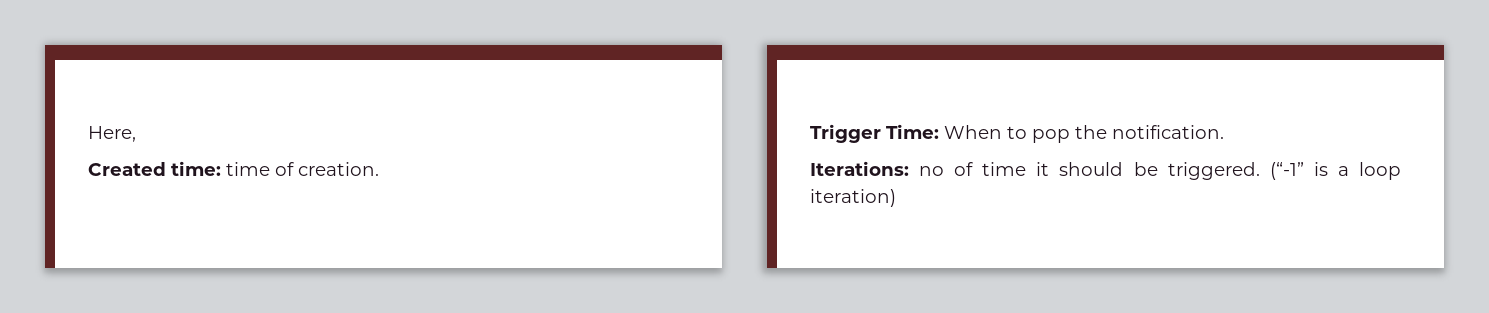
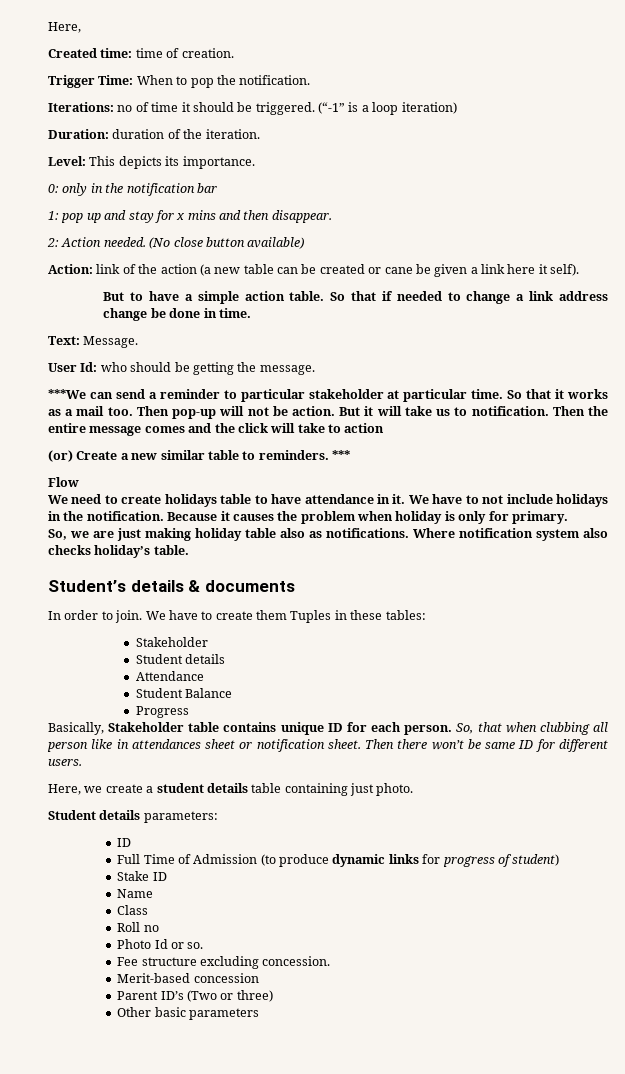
(896, 198) none -> [48,129,260,139] [48,156,255,169] [48,183,217,196] [48,210,332,223] [47,237,305,249] [48,264,580,277] [103,291,608,304] [103,308,251,321] [48,336,139,348] [48,362,315,375] [48,389,609,402] [48,406,608,419] [48,423,385,436] [48,450,350,462] [48,477,79,487] [48,494,608,507] [48,511,568,524] [48,528,608,541] [48,545,189,558] [48,580,295,592] [48,610,426,623] [135,637,208,647] [135,654,225,664] [135,671,204,681] [135,688,232,698] [135,706,189,718] [48,722,608,735] [47,739,608,752] [48,759,82,766] [48,783,414,796] [48,810,218,823] [117,838,132,847] [117,854,560,867] [117,871,167,881] [117,889,154,898] [117,905,149,915] [117,922,159,932] [117,939,204,949] [117,956,331,969] [117,973,259,983] [117,990,273,1002] [117,1007,259,1020] // Duration: duration of the iteration. // Level: This depicts its importance. // 0: only in the notification bar // 1: pop up and stay for x mins and then disappear. // 2: Action needed. (No close button available) // Action: link of the action (a new table can be created or cane be given a link here it self). // But to have a simple action table. So that if needed to change a link address change be done in time. // Text: Message. // User Id: who should be getting the message. // ***We can send a reminder to particular stakeholder at particular time. So that it works as a mail too. Then pop-up will not be action. But it will take us to notification. Then the entire message comes and the click will take to action // (or) Create a new similar table to reminders. *** // Flow // We need to create holidays table to have attendance in it. We have to not include holidays in the notification. Because it causes the problem when holiday is only for primary. // So, we are just making holiday table also as notifications. Where notification system also checks holiday’s table. // Student’s details & documents // In order to join. We have to create them Tuples in these tables: // Stakeholder // Student details // Attendance // Student Balance // Progress // Basically, Stakeholder table contains unique ID for each person. So, that when clubbing all person like in attendances sheet or notification sheet. Then there won’t be same ID for different users. // Here, we create a student details table containing just photo. // Student details parameters: // ID // Full Time of Admission (to produce dynamic links for progress of student) // Stake ID // Name // Class // Roll no // Photo Id or so. // Fee structure excluding concession. // Merit-based concession // Parent ID’s (Two or three) // Other basic parameters

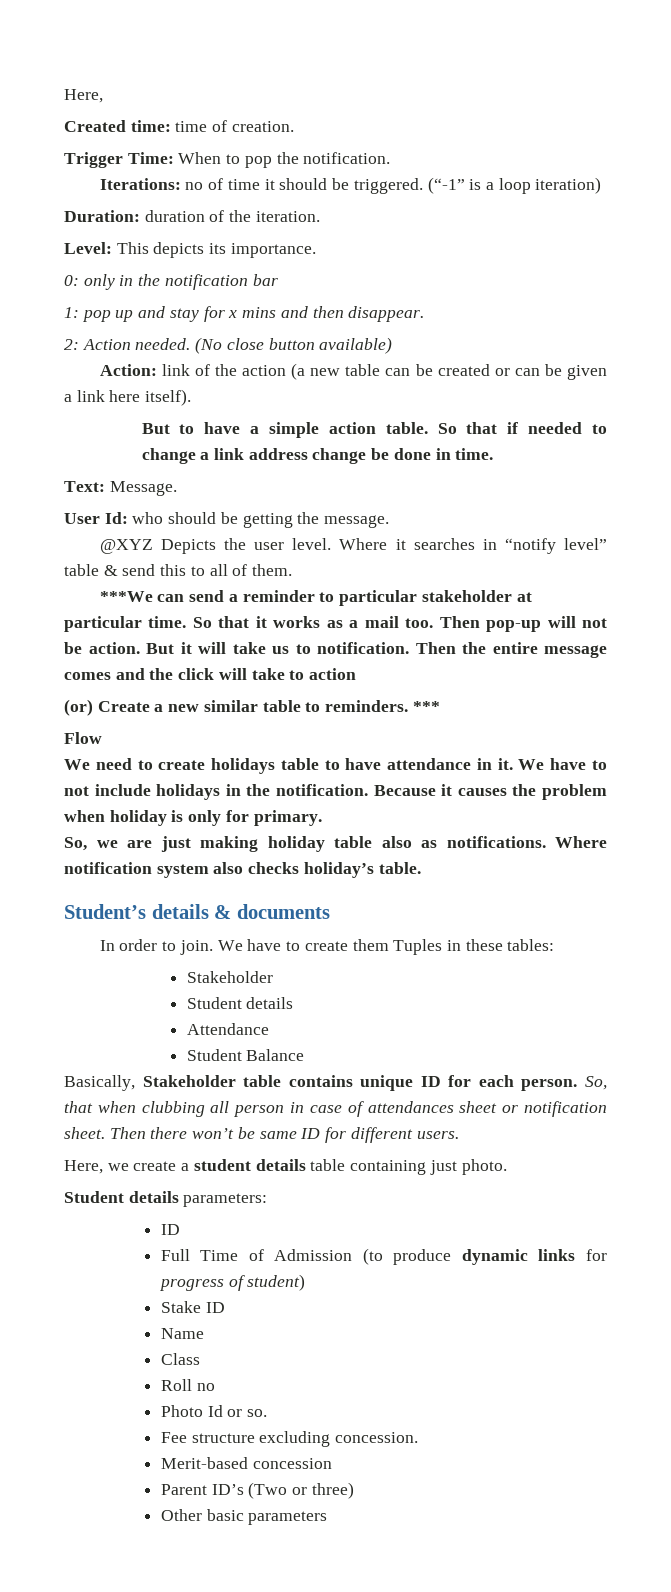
[384,267,413,274] cane -> [514,368,540,376] can
[538,264,580,276] it self). -> [145,389,192,406] itself).
(315, 370) none -> [99,538,608,554] [64,564,293,576] // @XYZ Depicts the user level. Where it searches in “notify level” table & send this to all of them.
[135,706,189,718] // Progress -> (305, 1055) none
[91,739,129,749] like in -> [290,1101,364,1117] in case of

